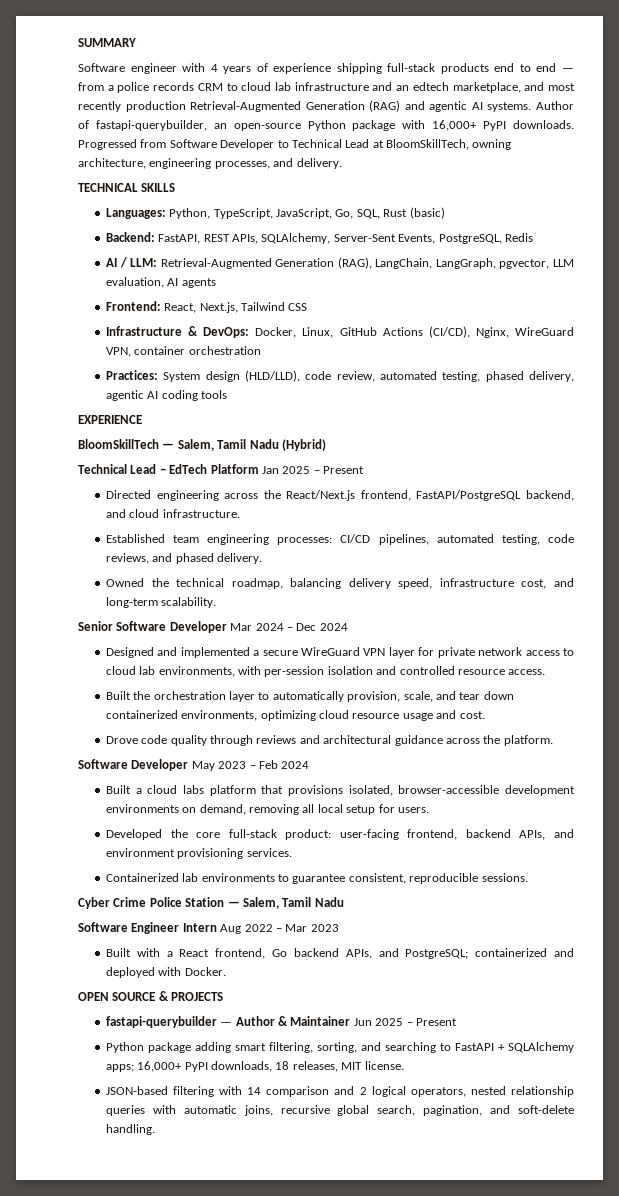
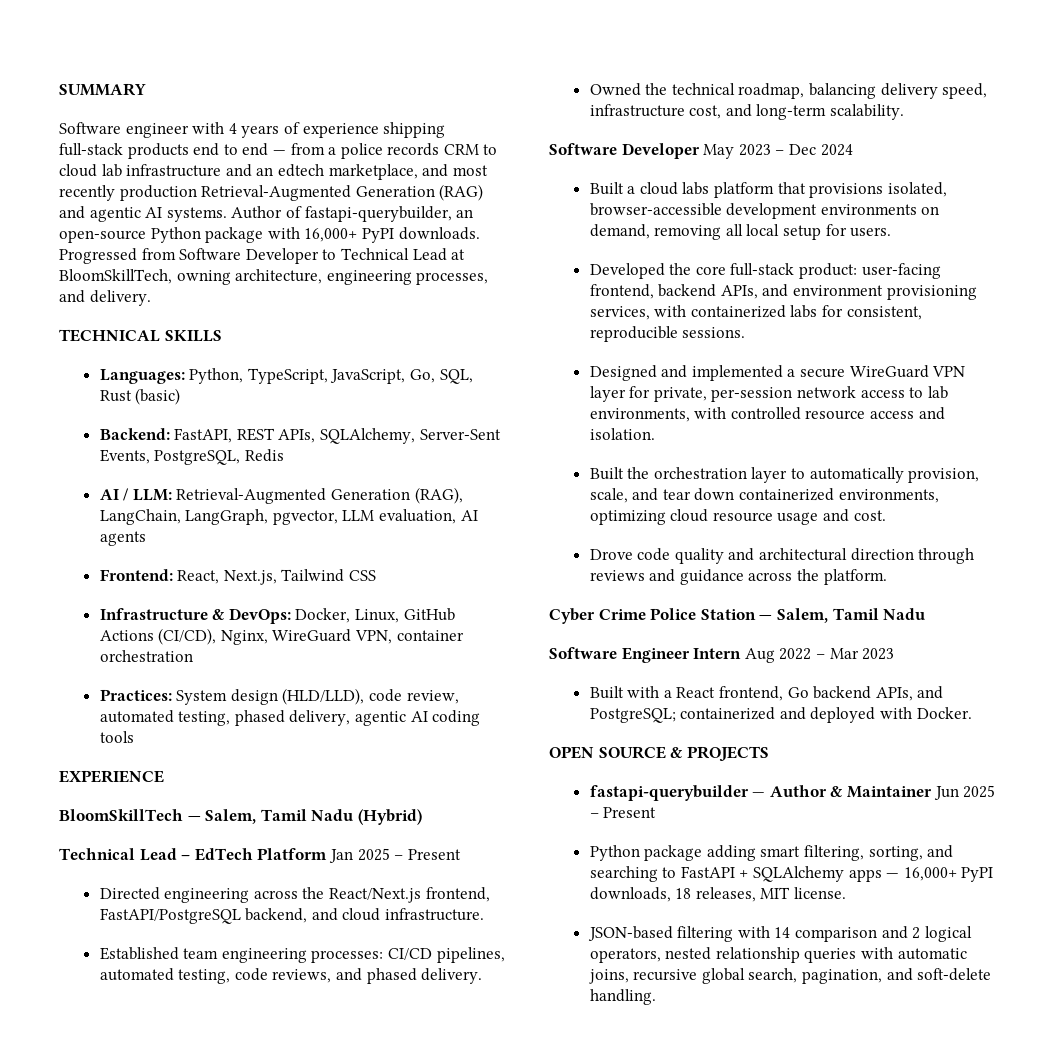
[78,621,348,633] [105,647,575,658] [105,666,546,677] [105,691,514,702] [105,710,485,721] [105,735,553,746] // Senior Software Developer Mar 2024 – Dec 2024 // Designed and implemented a secure WireGuard VPN layer for private network access to cloud lab environments, with per-session isolation and controlled resource access. // Built the orchestration layer to automatically provision, scale, and tear down containerized environments, optimizing cloud resource usage and cost. // Drove code quality through reviews and architectural guidance across the platform. -> (904, 112) none
[258,760,278,769] Feb -> [788,144,816,155] Dec
[246,848,292,857] [105,873,528,884] services. // Containerized lab environments to guarantee consistent, reproducible sessions. -> [589,305,922,320] [589,326,746,342] [589,365,966,381] [589,386,948,402] [589,407,945,422] [589,428,655,440] [589,467,980,483] [589,488,939,503] [589,509,886,525] [589,548,975,564] [589,569,887,585] services, with containerized labs for consistent, reproducible sessions. // Designed and implemented a secure WireGuard VPN layer for private, per-session network access to lab environments, with controlled resource access and isolation. // Built the orchestration layer to automatically provision, scale, and tear down containerized environments, optimizing cloud resource usage and cost. // Drove code quality and architectural direction through reviews and guidance across the platform.
[105,1064,134,1072] apps; -> [848,869,900,882] apps —

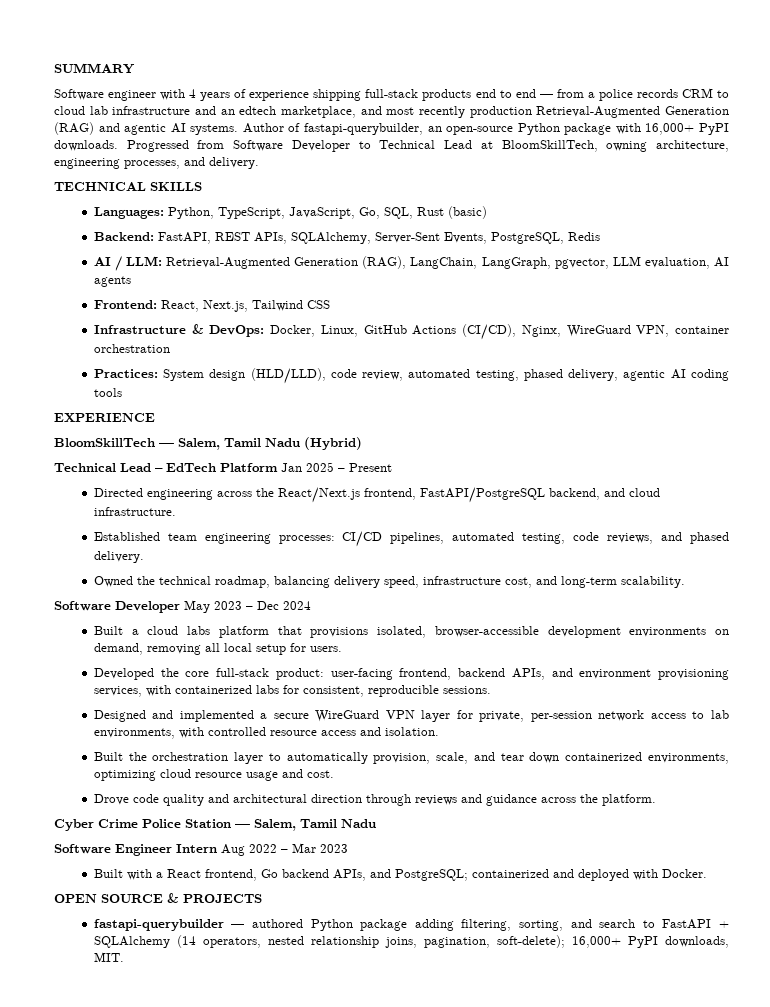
[769,785,996,800] [589,807,657,818] Author & Maintainer Jun 2025 – Present // -> [251,919,303,928] authored
[760,846,801,857] smart -> (454, 925) none
[589,866,658,882] searching -> [599,919,636,928] search
[848,867,994,882] [589,887,846,902] [587,926,972,942] [589,947,967,963] [588,968,992,984] [589,989,656,1005] apps — 16,000+ PyPI downloads, 18 releases, MIT license. // JSON-based filtering with 14 comparison and 2 logical operators, nested relationship queries with automatic joins, recursive global search, pagination, and soft-delete handling. -> [176,935,729,948] [93,952,124,962] (14 operators, nested relationship joins, pagination, soft-delete); 16,000+ PyPI downloads, MIT.

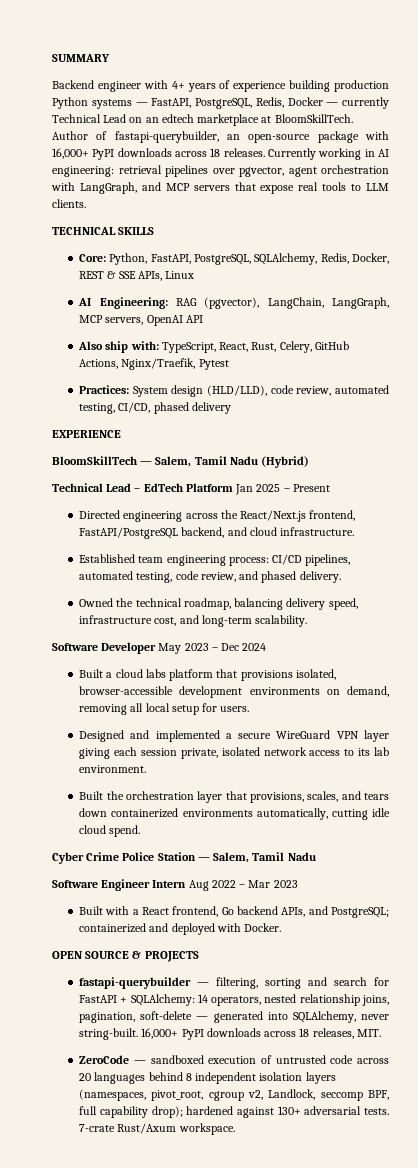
[54,89,104,100] Software -> [52,80,94,89] Backend
[189,89,197,98] 4 -> [171,81,185,89] 4+
[313,88,729,101] [54,106,729,118] [54,122,239,135] shipping full-stack products end to end — from a police records CRM to cloud lab infrastructure and an edtech marketplace, and most recently production Retrieval-Augmented Generation (RAG) and agentic AI systems. -> [289,80,389,92] [52,97,389,109] [52,114,353,126] building production Python systems — FastAPI, PostgreSQL, Redis, Docker — currently Technical Lead on an edtech marketplace at BloomSkillTech.
[517,123,560,135] Python -> (311, 138) none
[54,140,730,152] [54,157,259,169] [54,182,202,191] [93,206,487,219] [93,232,600,244] [93,256,730,271] [93,276,131,287] [93,300,330,312] [93,324,729,340] [93,344,170,353] downloads. Progressed from Software Developer to Technical Lead at BloomSkillTech, owning architecture, engineering processes, and delivery. // TECHNICAL SKILLS // Languages: Python, TypeScript, JavaScript, Go, SQL, Rust (basic) // Backend: FastAPI, REST APIs, SQLAlchemy, Server-Sent Events, PostgreSQL, Redis // AI / LLM: Retrieval-Augmented Generation (RAG), LangChain, LangGraph, pgvector, LLM evaluation, AI agents // Frontend: React, Next.js, Tailwind CSS // Infrastructure & DevOps: Docker, Linux, GitHub Actions (CI/CD), Nginx, WireGuard VPN, container orchestration -> [117,148,389,160] [52,165,389,177] [51,182,389,194] [52,199,86,208] [52,227,155,235] [79,253,390,265] [79,271,195,281] [78,297,390,309] [79,315,203,326] [78,341,349,353] [79,358,229,370] downloads across 18 releases. Currently working in AI engineering: retrieval pipelines over pgvector, agent orchestration with LangGraph, and MCP servers that expose real tools to LLM clients. // TECHNICAL SKILLS // Core: Python, FastAPI, PostgreSQL, SQLAlchemy, Redis, Docker, REST & SSE APIs, Linux // AI Engineering: RAG (pgvector), LangChain, LangGraph, MCP servers, OpenAI API // Also ship with: TypeScript, React, Rust, Celery, GitHub Actions, Nginx/Traefik, Pytest
[523,369,729,381] [93,388,122,397] phased delivery, agentic AI coding tools -> [118,402,231,414] CI/CD, phased delivery
[278,535,335,544] processes: -> [228,557,269,566] process:
[607,533,654,544] reviews, -> [200,572,236,582] review,
[93,668,729,680] [93,685,491,697] // Developed the core full-stack product: user-facing frontend, backend APIs, and environment provisioning services, with containerized labs for consistent, reproducible sessions. -> (250, 709) none
[456,710,730,722] [93,727,439,739] [93,752,730,764] [93,769,334,781] [93,794,656,806] for private, per-session network access to lab environments, with controlled resource access and isolation. // Built the orchestration layer to automatically provision, scale, and tear down containerized environments, optimizing cloud resource usage and cost. // Drove code quality and architectural direction through reviews and guidance across the platform. -> [79,747,389,759] [79,765,147,773] [79,791,389,803] [79,808,391,820] [79,825,141,837] giving each session private, isolated network access to its lab environment. // Built the orchestration layer that provisions, scales, and tears down containerized environments automatically, cutting idle cloud spend.
[251,919,563,931] authored Python package adding filtering, sorting, -> [216,977,302,989] filtering, sorting
[642,920,655,928] to -> [373,977,389,986] for
[93,935,196,948] SQLAlchemy (14 -> [130,994,208,1006] SQLAlchemy: 14
[496,935,729,948] [93,952,124,962] soft-delete); 16,000+ PyPI downloads, MIT. -> [140,1011,390,1023] [79,1028,381,1040] [79,1055,390,1064] [79,1072,336,1084] [79,1089,390,1101] [79,1106,390,1118] [79,1123,235,1135] soft-delete — generated into SQLAlchemy, never string-built. 16,000+ PyPI downloads across 18 releases, MIT. // ZeroCode — sandboxed execution of untrusted code across 20 languages behind 8 independent isolation layers (namespaces, pivot_root, cgroup v2, Landlock, seccomp BPF, full capability drop); hardened against 130+ adversarial tests. 7-crate Rust/Axum workspace.

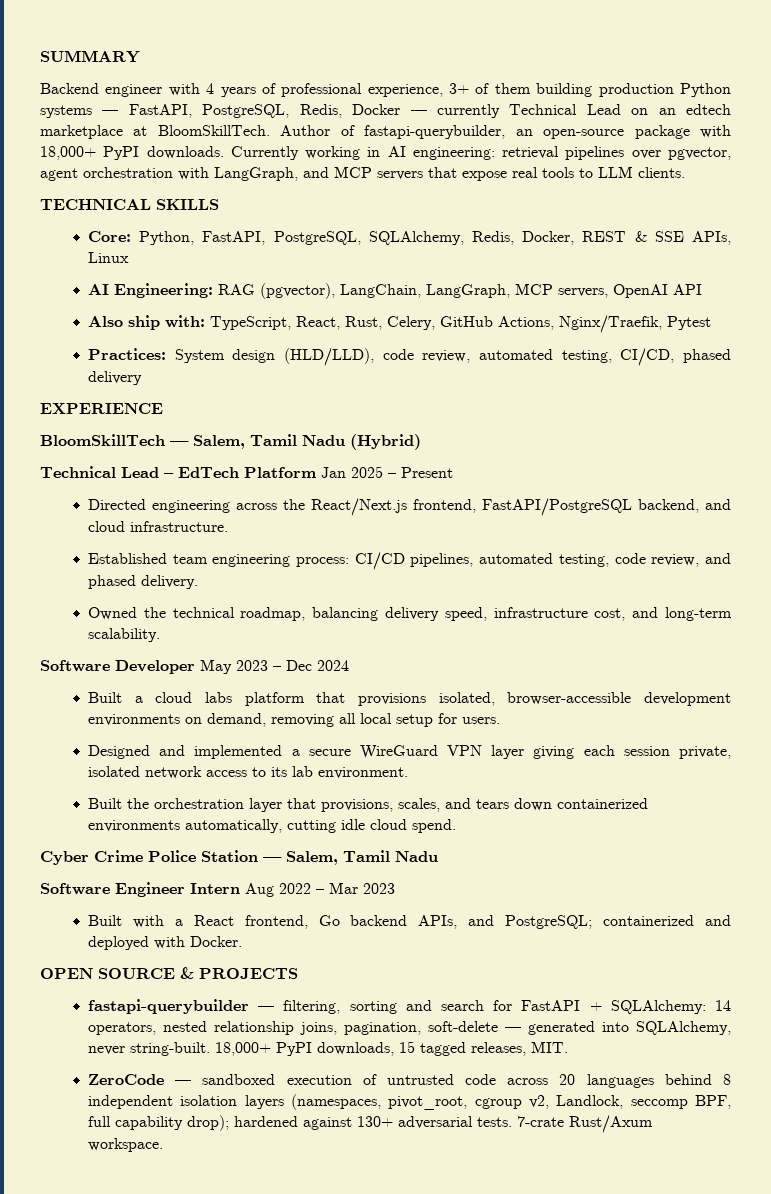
[171,81,185,89] 4+ -> [206,83,215,94] 4
[233,81,287,92] experience -> [281,83,531,97] professional experience, 3+ of them
[52,148,265,160] 16,000+ PyPI downloads across 18 releases. -> [40,146,224,160] 18,000+ PyPI downloads.
[141,1028,310,1040] 16,000+ PyPI downloads across 18 -> [214,1041,466,1056] 18,000+ PyPI downloads, 15 tagged

